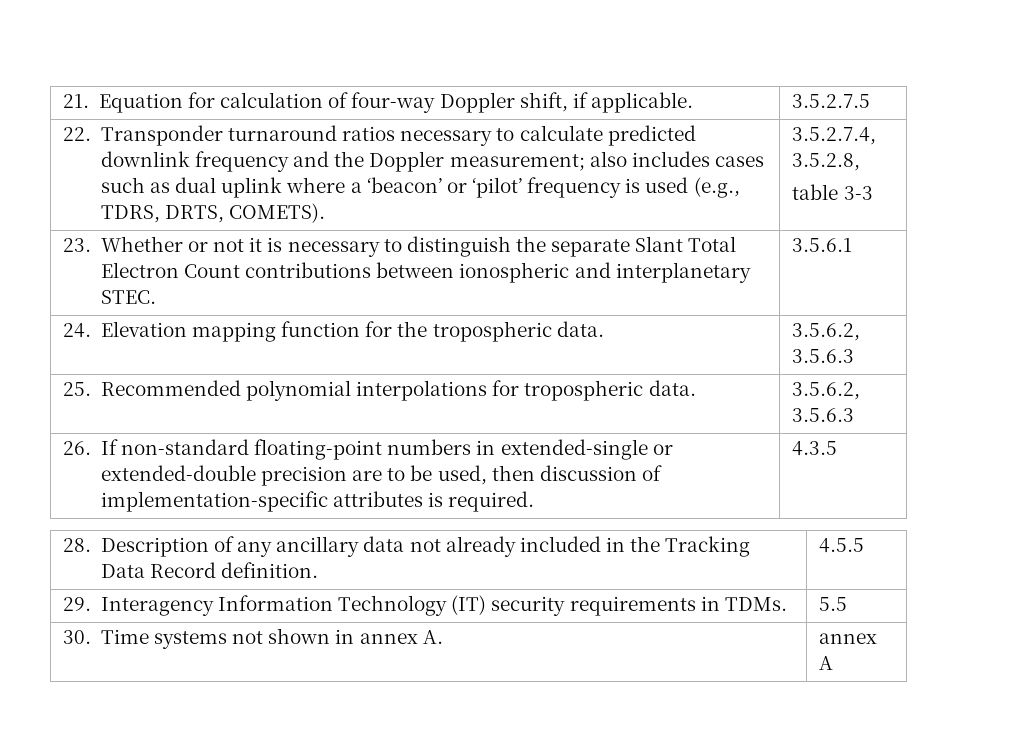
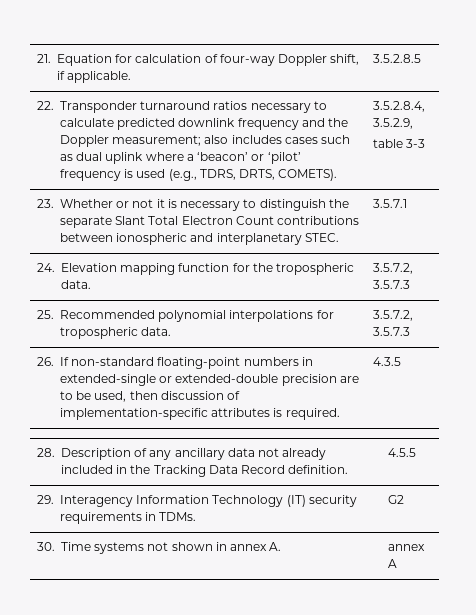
[792,94,871,108] 3.5.2.7.5 -> [372,54,421,63] 3.5.2.8.5
[792,127,877,145] [792,153,861,171] 3.5.2.7.4, 3.5.2.8, -> [372,101,425,112] [372,118,413,129] 3.5.2.8.4, 3.5.2.9,
[792,238,853,252] 3.5.6.1 -> [372,199,407,208] 3.5.7.1
[792,323,861,341] [792,349,855,363] 3.5.6.2, 3.5.6.3 -> [372,263,413,274] [372,280,410,289] 3.5.7.2, 3.5.7.3
[792,382,861,400] [792,408,855,422] 3.5.6.2, 3.5.6.3 -> [372,310,413,321] [372,327,410,336] 3.5.7.2, 3.5.7.3
[819,597,848,611] 5.5 -> [387,495,404,504] G2

